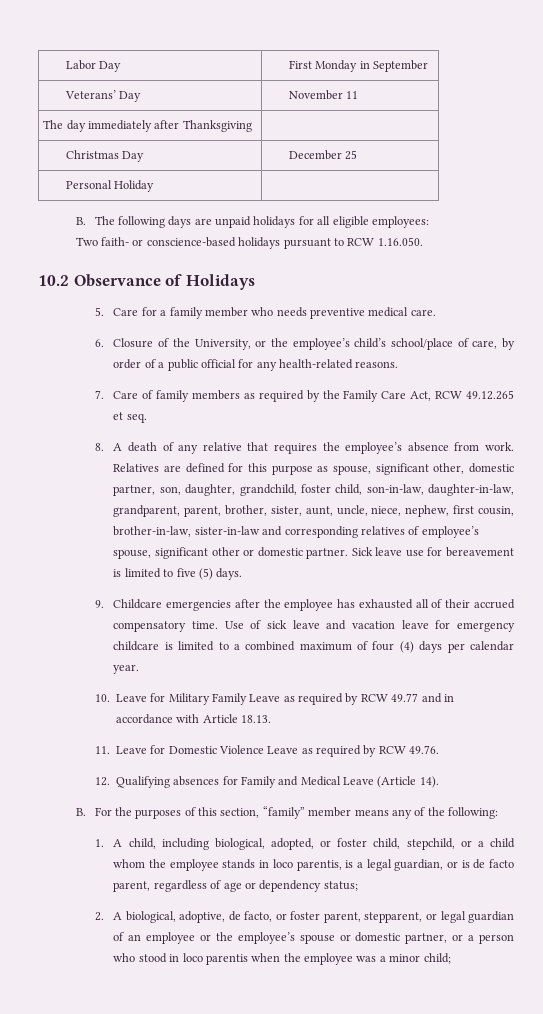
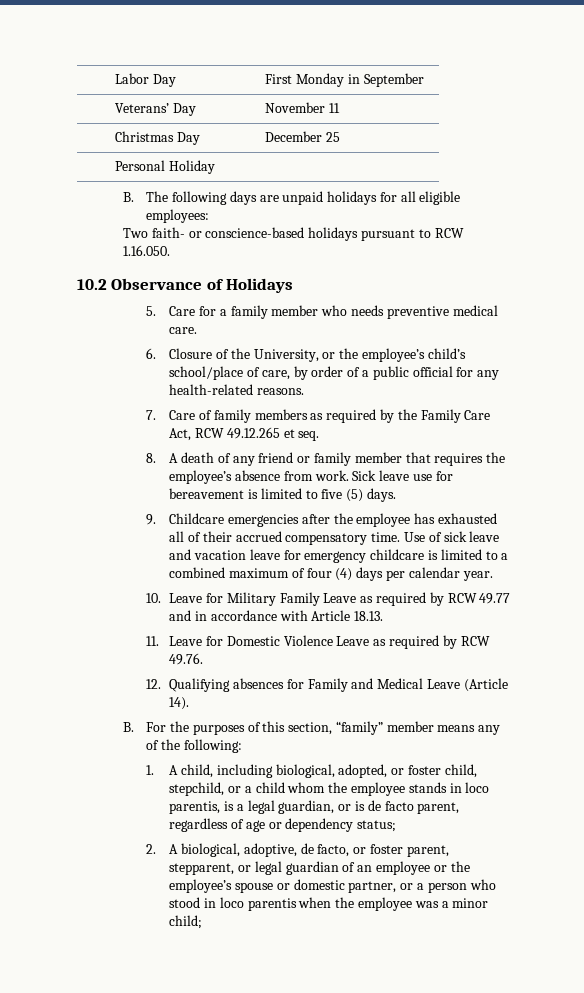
[43,120,252,132] // The day immediately after Thanksgiving | -> (340, 108) none
[202,442,242,451] relative -> [258,452,402,466] friend or family member
[113,463,514,475] [113,484,514,496] [113,505,514,517] [113,526,479,538] [113,547,349,559] Relatives are defined for this purpose as spouse, significant other, domestic partner, son, daughter, grandchild, foster child, son-in-law, daughter-in-law, grandparent, parent, brother, sister, aunt, uncle, niece, nephew, first cousin, brother-in-law, sister-in-law and corresponding relatives of employee’s spouse, significant other or domestic partner. -> (349, 475) none

